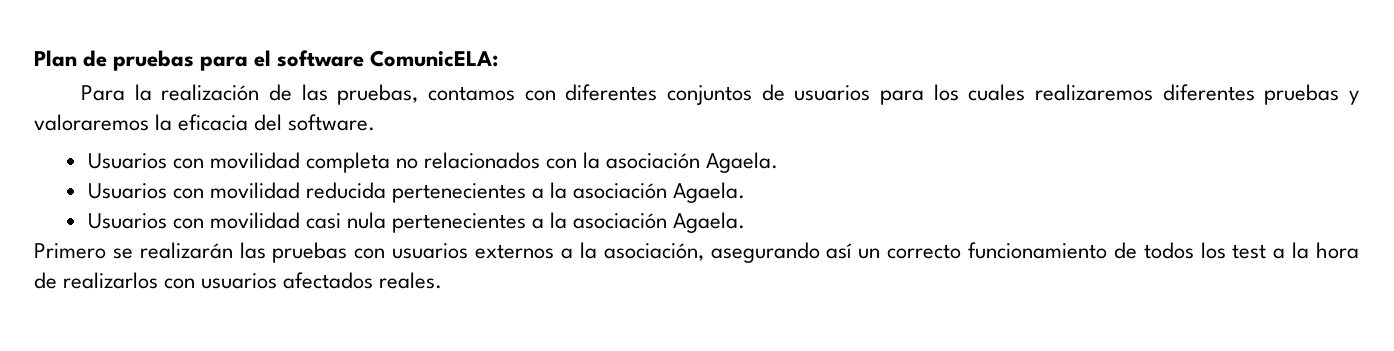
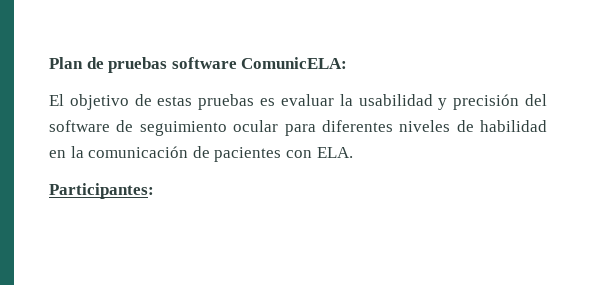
[200,50,272,71] para el -> (168, 65) none
[81,84,1359,105] [34,114,376,131] [87,152,779,173] [87,182,746,203] [87,212,746,233] [34,242,1359,263] [34,272,443,289] Para la realización de las pruebas, contamos con diferentes conjuntos de usuarios para los cuales realizaremos diferentes pruebas y valoraremos la eficacia del software. // Usuarios con movilidad completa no relacionados con la asociación Agaela. // Usuarios con movilidad reducida pertenecientes a la asociación Agaela. // Usuarios con movilidad casi nula pertenecientes a la asociación Agaela. // Primero se realizarán las pruebas con usuarios externos a la asociación, asegurando así un correcto funcionamiento de todos los test a la hora de realizarlos con usuarios afectados reales. -> [49,94,547,110] [49,120,547,136] [49,146,353,162] [49,183,154,199] El objetivo de estas pruebas es evaluar la usabilidad y precisión del software de seguimiento ocular para diferentes niveles de habilidad en la comunicación de pacientes con ELA. // Participantes:

